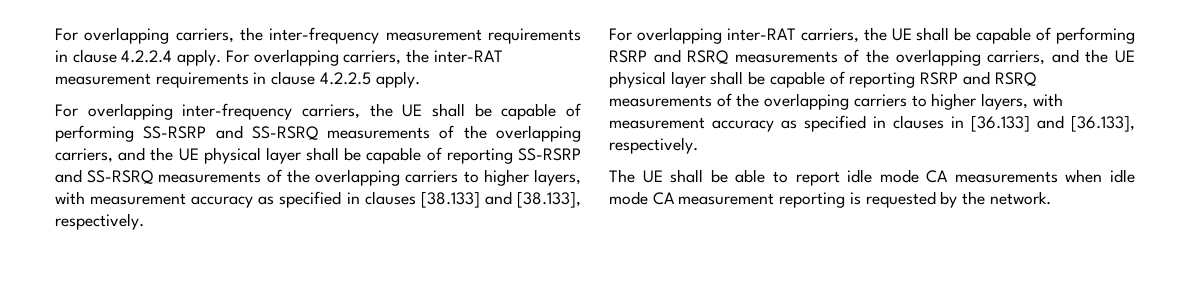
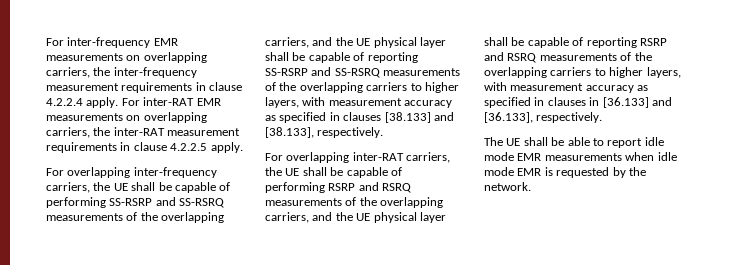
[55,28,78,41] For -> [46,37,178,48] [46,53,141,61] For inter-frequency EMR measurements on
(249, 56) none -> [143,97,221,106] [46,113,141,121] inter-RAT EMR measurements on
[926,170,949,183] CA -> [517,153,542,161] EMR
[652,192,846,208] CA measurement reporting -> [517,168,542,176] EMR

